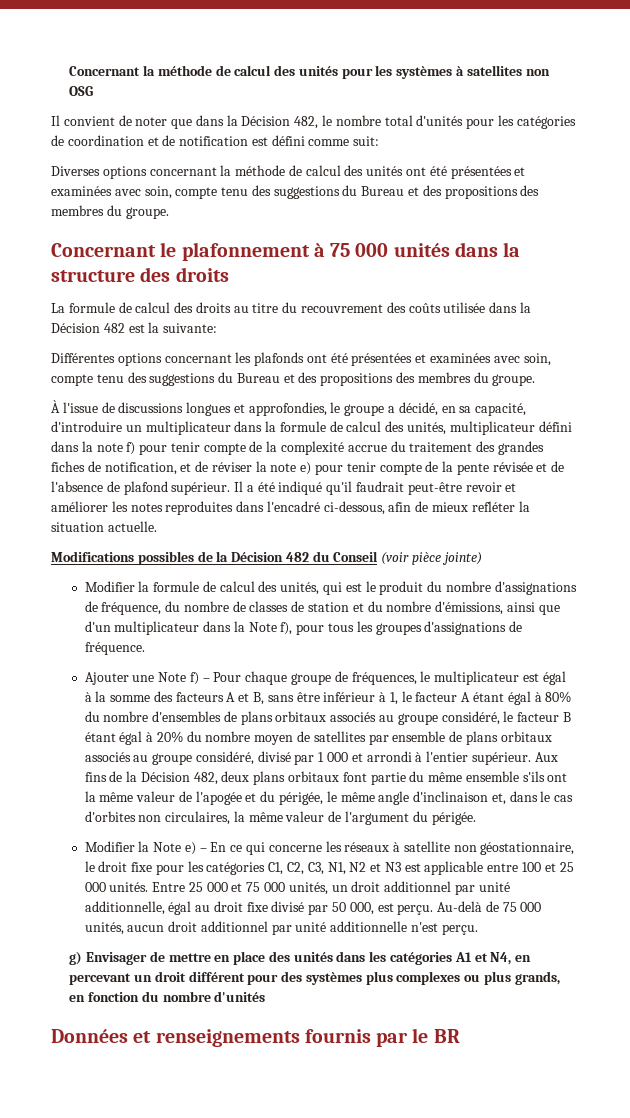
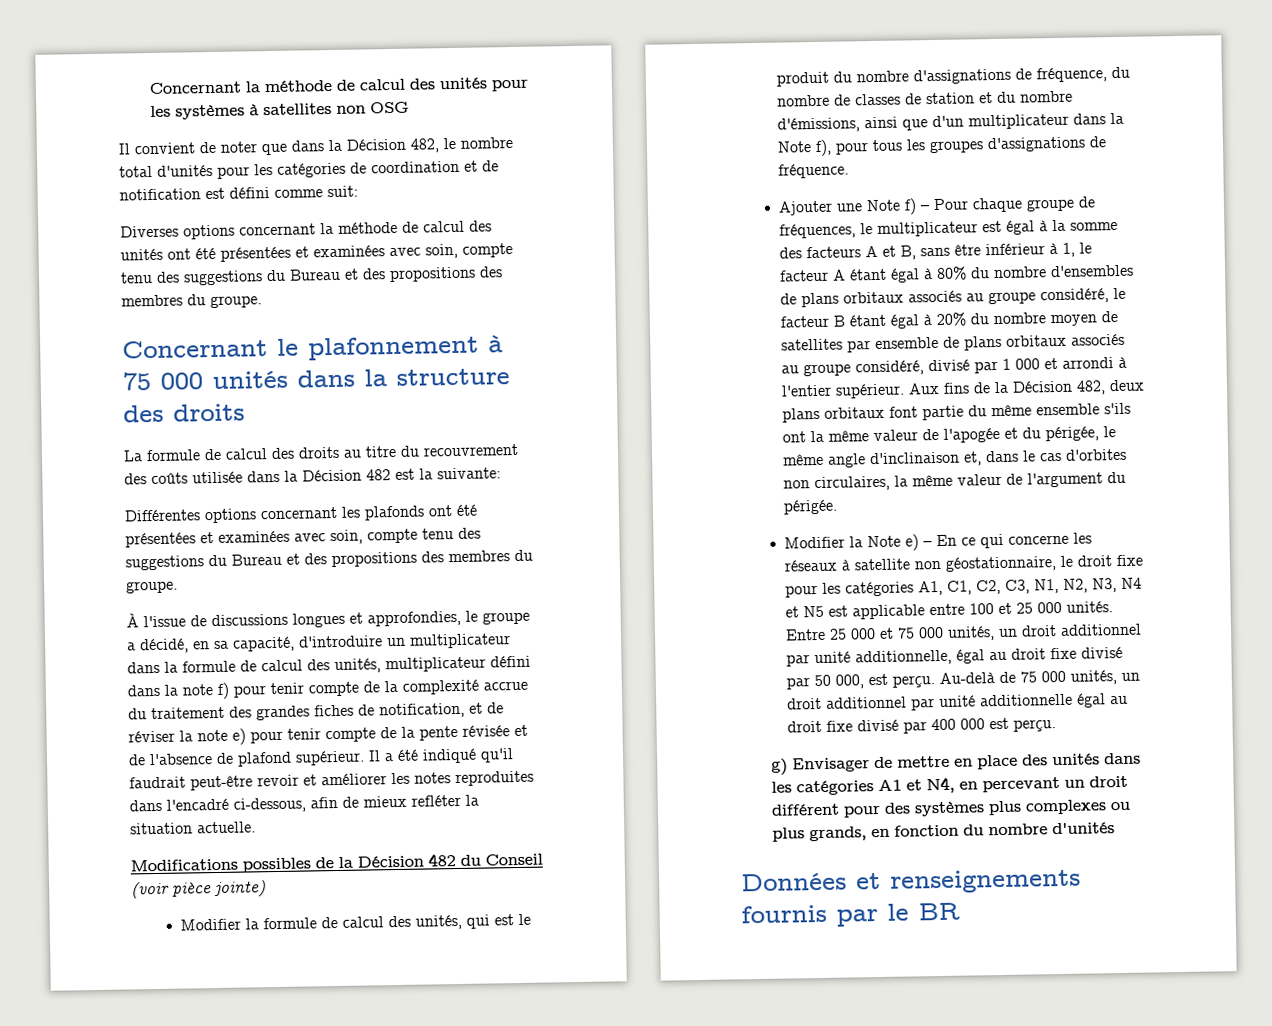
(266, 868) none -> [918,580,944,596] A1,
[349,862,401,872] N2 et N3 -> [1063,577,1143,593] [785,605,825,618] N2, N3, N4 et N5
[127,925,165,932] aucun -> [1121,672,1141,681] un
[411,922,439,932] n'est -> [1077,693,1129,708] [787,717,1010,734] égal au droit fixe divisé par 400 000 est

